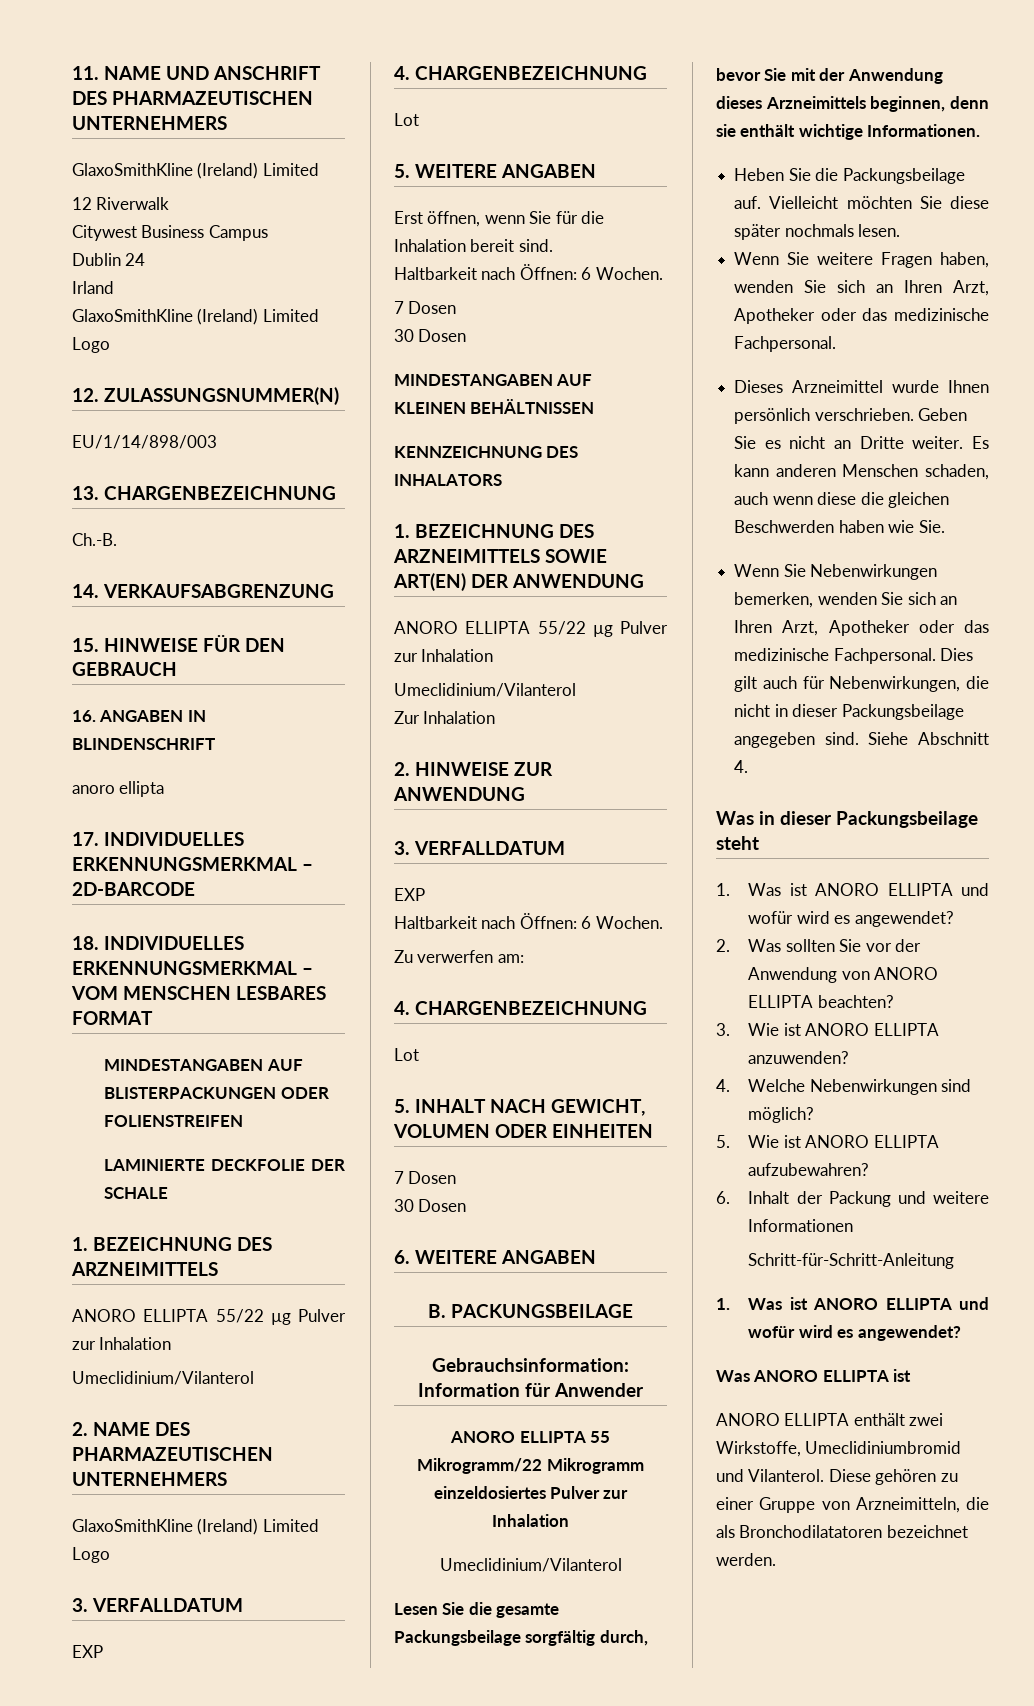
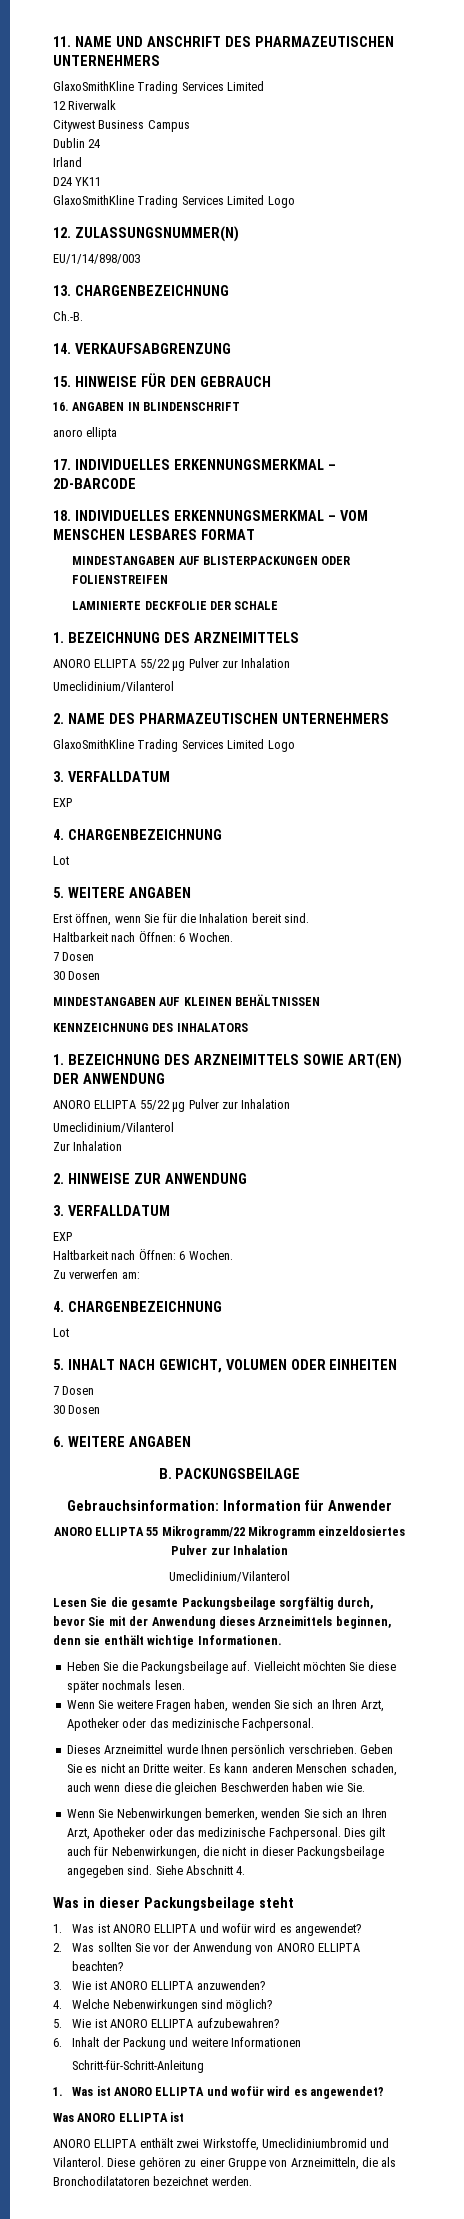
[197,162,259,179] (Ireland) -> [137,81,224,94] Trading Services
[72,308,259,325] // GlaxoSmithKline (Ireland) -> [53,177,102,186] [53,195,224,208] // D24 YK11 // GlaxoSmithKline Trading Services
[197,1518,259,1535] (Ireland) -> [137,739,224,752] Trading Services

